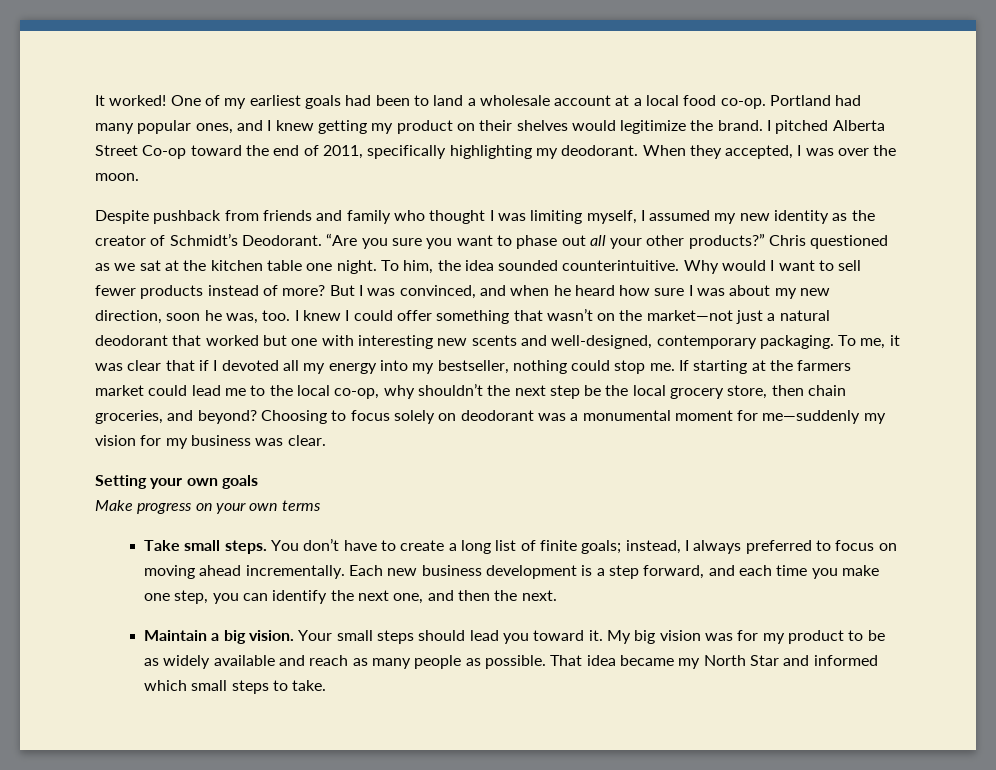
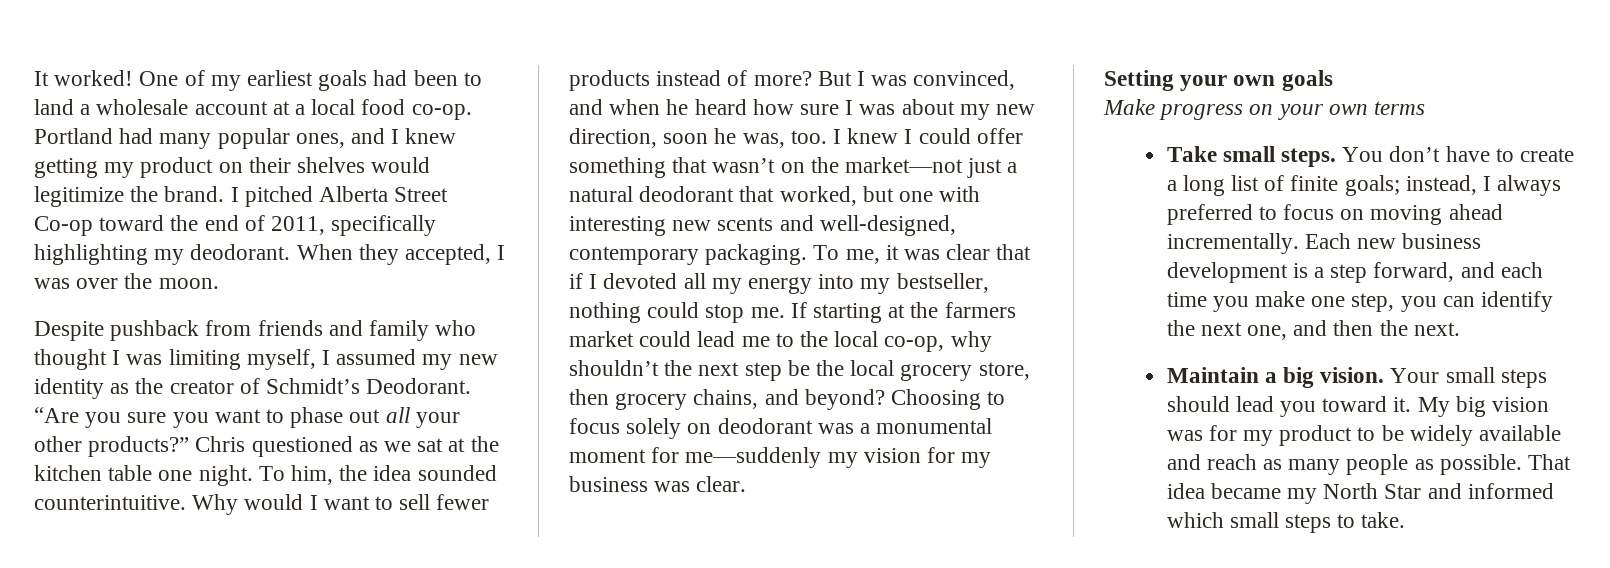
[205,335,259,346] worked -> [779,186,857,206] worked,
[808,385,847,396] [95,410,163,424] chain groceries, -> [615,389,759,410] grocery chains,
[144,658,160,666] as -> (1404, 433) none

